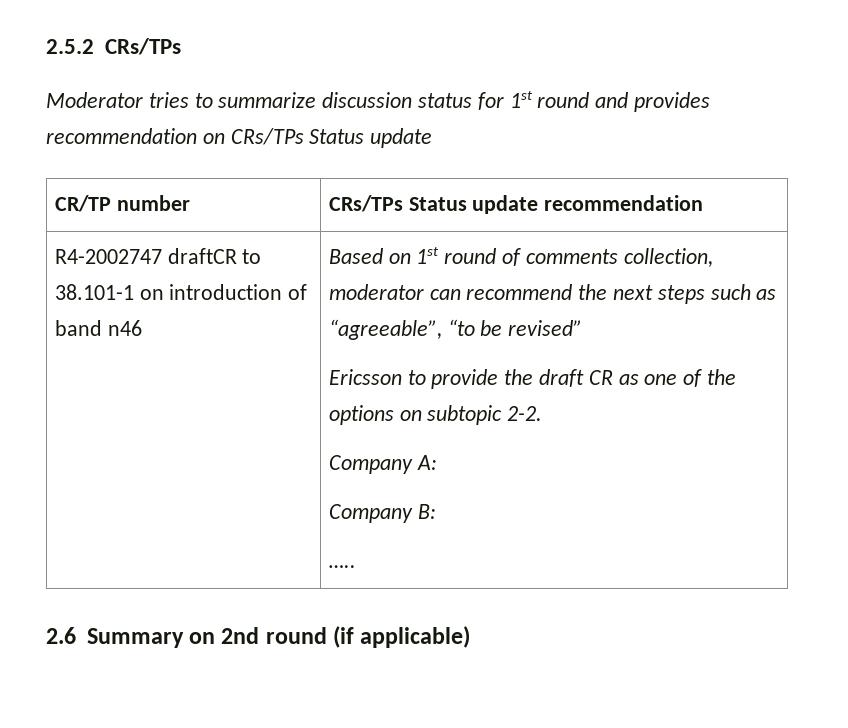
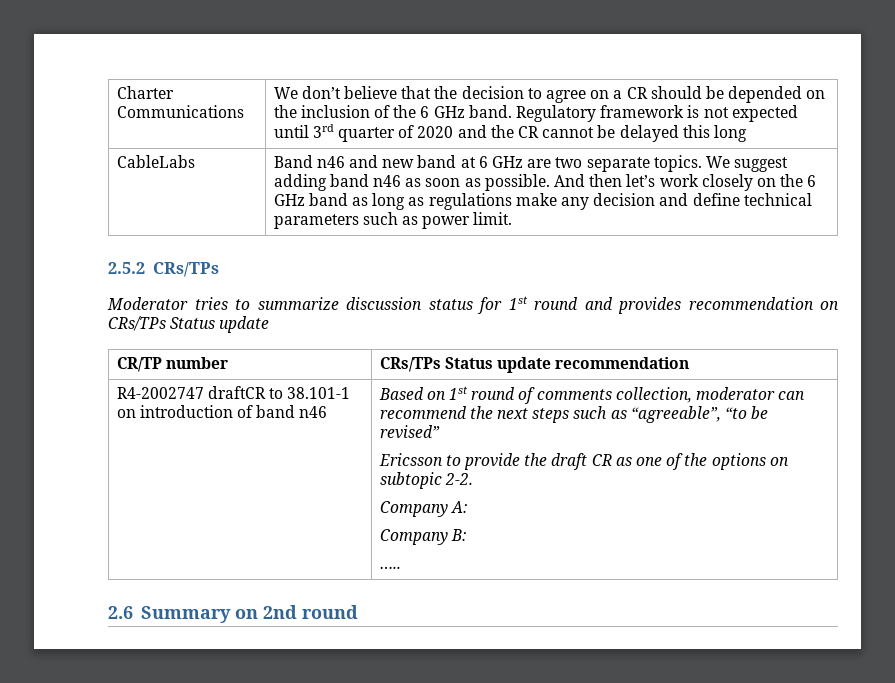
(46, 46) none -> [116,86,174,99] [116,105,244,118] [273,86,826,103] [273,105,798,122] [273,124,747,142] [116,155,195,168] [273,155,789,172] [273,174,817,191] [273,193,812,210] [273,212,513,229] Charter Communications | We don’t believe that the decision to agree on a CR should be depended on the inclusion of the 6 GHz band. Regulatory framework is not expected until 3rd quarter of 2020 and the CR cannot be delayed this long // CableLabs | Band n46 and new band at 6 GHz are two separate topics. We suggest adding band n46 as soon as possible. And then let’s work closely on the 6 GHz band as long as regulations make any decision and define technical parameters such as power limit. //
[333,626,471,648] (if applicable) -> (358, 612) none

